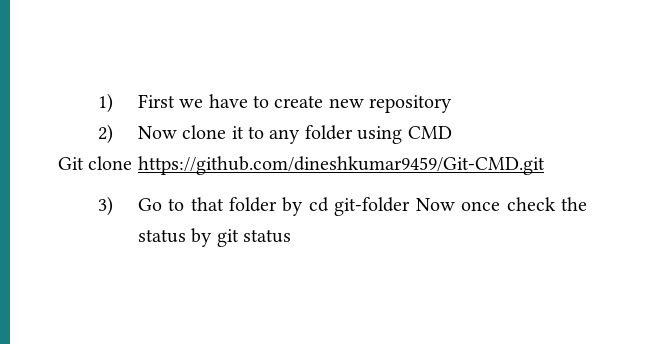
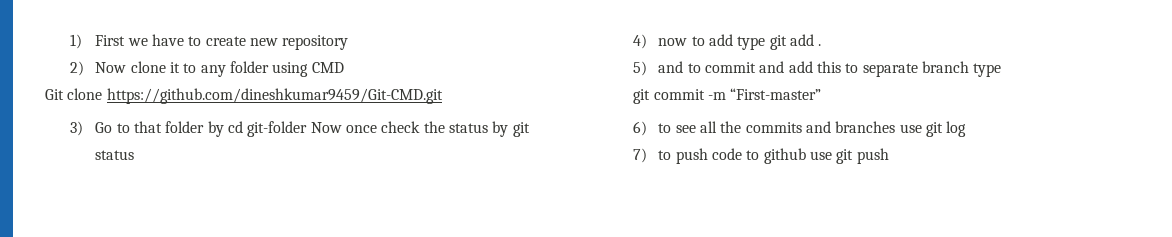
(291, 236) none -> [633,34,822,50] [633,61,1002,77] [633,88,822,104] [633,121,967,137] [633,148,889,164] // 4) now to add type git add . // 5) and to commit and add this to separate branch type // git commit -m “First-master” // 6) to see all the commits and branches use git log // 7) to push code to github use git push

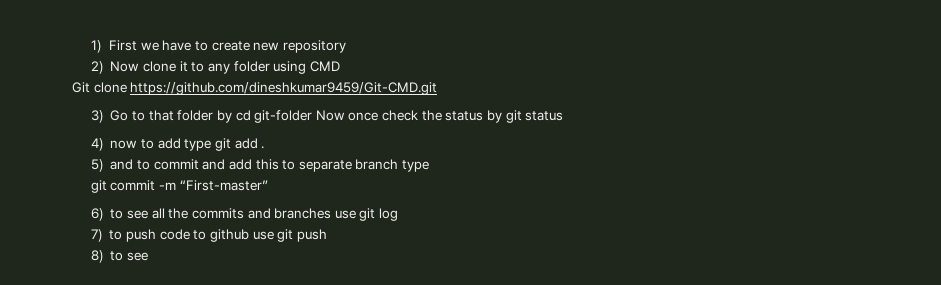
(889, 156) none -> [90,250,148,263] // 8) to see

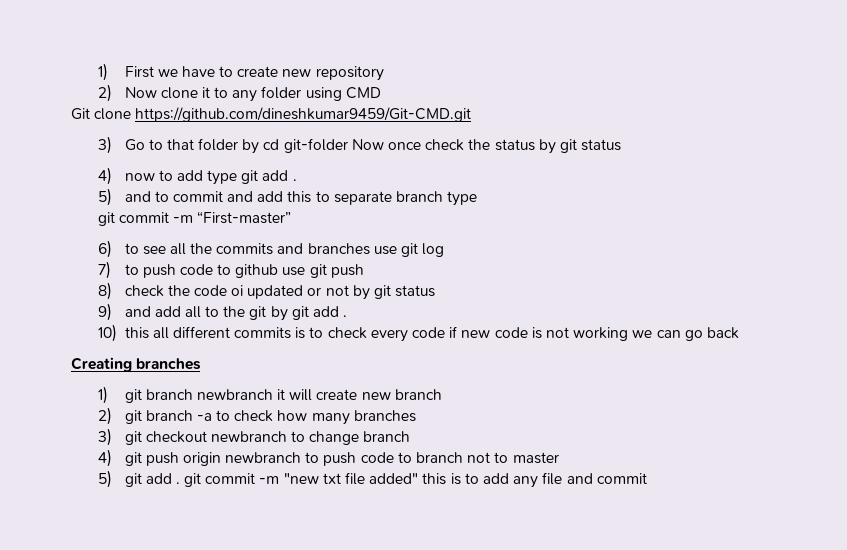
[110,251,148,261] to see -> [124,285,436,300] [97,303,348,321] [97,324,739,342] [71,357,202,372] [97,386,442,404] [97,407,416,425] [97,428,411,446] [97,449,559,467] [97,470,647,488] check the code oi updated or not by git status // 9) and add all to the git by git add . // 10) this all different commits is to check every code if new code is not working we can go back // Creating branches // 1) git branch newbranch it will create new branch // 2) git branch -a to check how many branches // 3) git checkout newbranch to change branch // 4) git push origin newbranch to push code to branch not to master // 5) git add . git commit -m "new txt file added" this is to add any file and commit

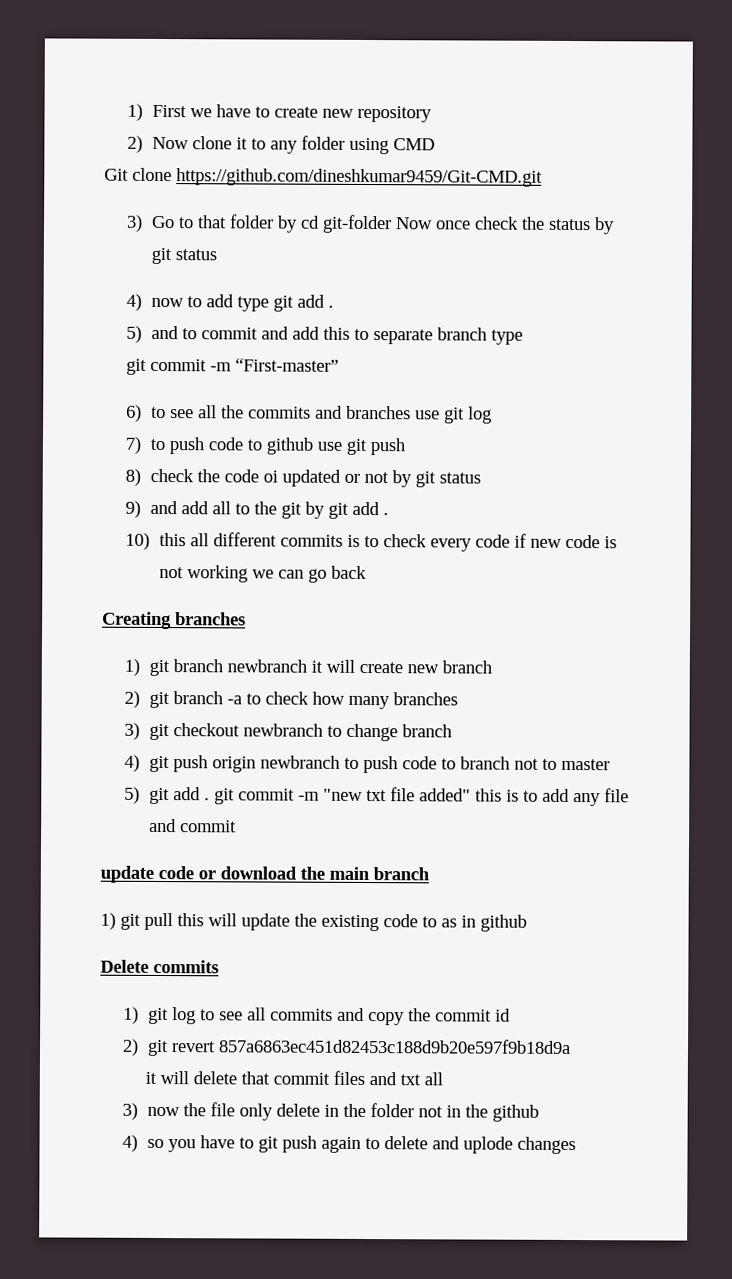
(647, 478) none -> [100,865,430,883] [100,912,527,932] [100,959,219,974] [123,1006,511,1026] [122,1038,571,1057] [145,1070,444,1086] [122,1102,539,1122] [122,1134,576,1155] // update code or download the main branch // 1) git pull this will update the existing code to as in github // Delete commits // 1) git log to see all commits and copy the commit id // 2) git revert 857a6863ec451d82453c188d9b20e597f9b18d9a // it will delete that commit files and txt all // 3) now the file only delete in the folder not in the github // 4) so you have to git push again to delete and uplode changes

